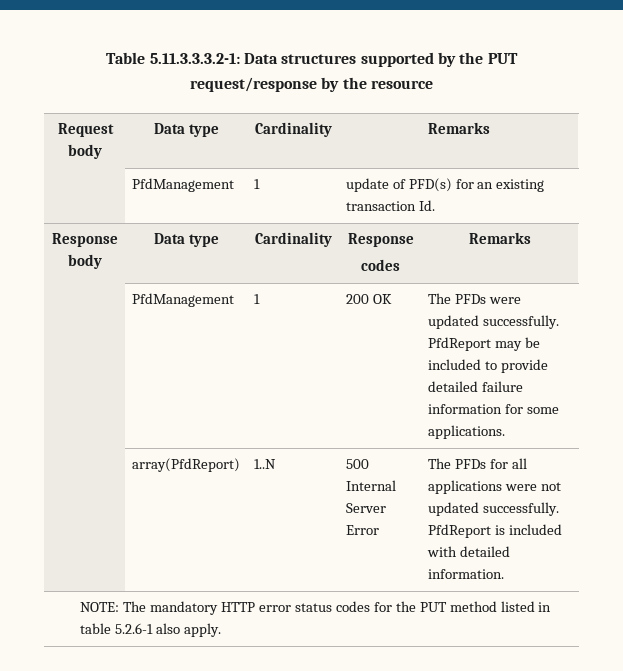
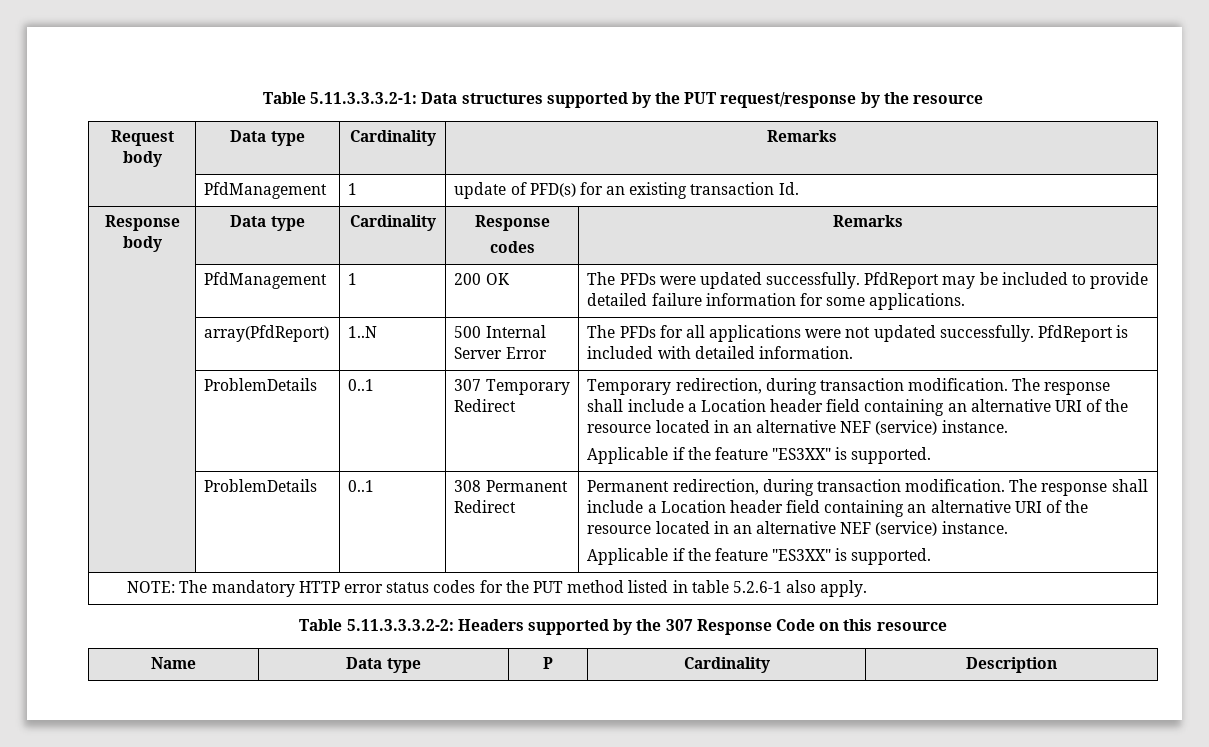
(504, 574) none -> [204,378,318,391] [348,379,375,391] [454,379,570,395] [454,399,517,412] [587,378,1111,395] [587,399,1129,416] [587,420,1008,435] [587,447,932,464] [204,479,318,492] [348,480,375,492] [454,480,568,492] [454,500,517,513] [587,479,1148,496] [587,500,1089,517] [587,521,1008,536] [587,548,932,565] // | ProblemDetails | 0..1 | 307 Temporary Redirect | Temporary redirection, during transaction modification. The response shall include a Location header field containing an alternative URI of the resource located in an alternative NEF (service) instance. // Applicable if the feature "ES3XX" is supported. // | ProblemDetails | 0..1 | 308 Permanent Redirect | Permanent redirection, during transaction modification. The response shall include a Location header field containing an alternative URI of the resource located in an alternative NEF (service) instance. // Applicable if the feature "ES3XX" is supported.
(222, 630) none -> [299,619,947,635] [151,657,196,669] [346,657,421,673] [543,657,553,669] [683,657,770,673] [966,657,1057,673] // Table 5.11.3.3.3.2-2: Headers supported by the 307 Response Code on this resource // Name | Data type | P | Cardinality | Description

